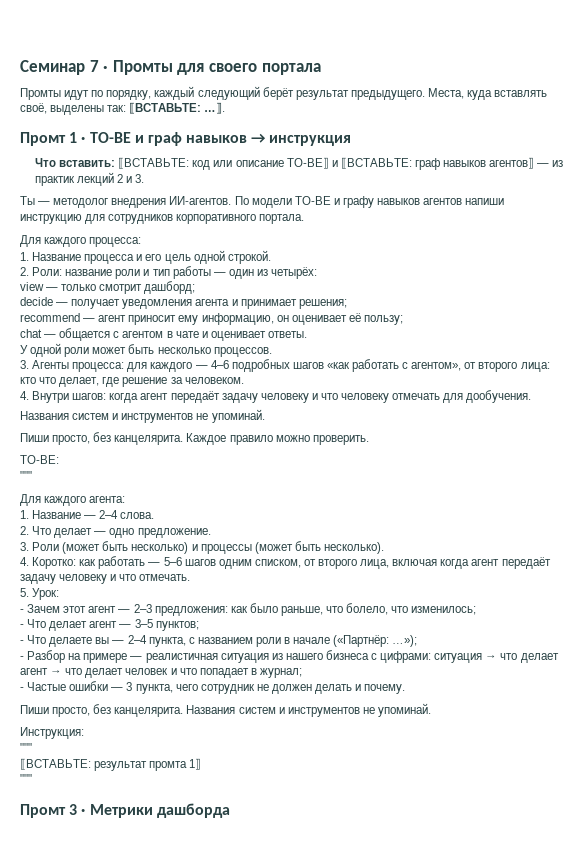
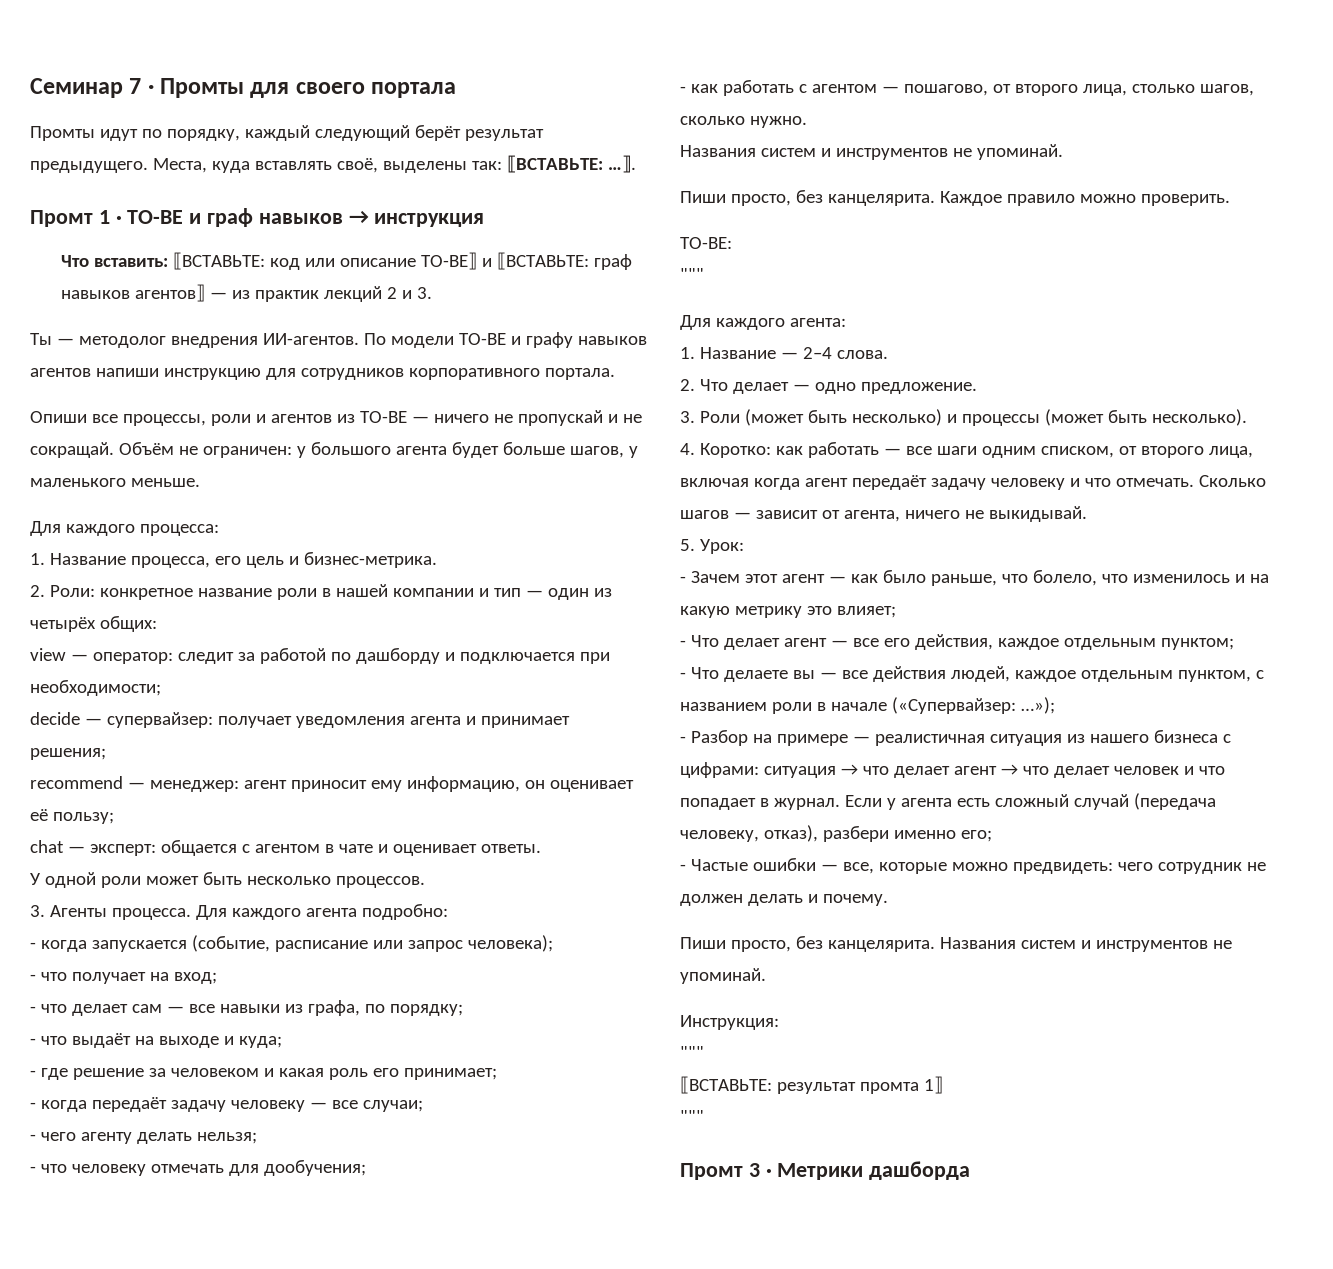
(305, 219) none -> [30,410,642,426] [30,442,638,458] [30,478,200,487] // Опиши все процессы, роли и агентов из TO-BE — ничего не пропускай и не сокращай. Объём не ограничен: у большого агента будет больше шагов, у маленького меньше.
[84,250,271,264] процесса и его цель одной строкой. -> [130,552,437,568] процесса, его цель и бизнес-метрика.
(63, 271) none -> [99,588,193,600] конкретное
(141, 274) none -> [321,584,474,597] в нашей компании
[172,266,211,279] работы -> (521, 592) none
[271,267,318,279] четырёх: -> [30,616,157,632] четырёх общих:
[61,281,196,294] только смотрит дашборд; -> [92,648,610,664] [30,680,161,696] оператор: следит за работой по дашборду и подключается при необходимости;
(69, 304) none -> [106,712,213,728] супервайзер:
(96, 320) none -> [149,780,239,792] менеджер:
(57, 336) none -> [89,844,156,856] эксперт:
[72,359,550,372] [20,377,244,387] [20,390,532,403] процесса: для каждого — 4–6 подробных шагов «как работать с агентом», от второго лица: кто что делает, где решение за человеком. // 4. Внутри шагов: когда агент передаёт задачу человеку и что человеку отмечать для дообучения. -> [111,904,448,920] [30,935,553,952] [30,972,217,984] [30,1000,463,1016] [30,1033,282,1048] [30,1068,497,1080] [30,1097,423,1112] [30,1132,257,1144] [30,1160,366,1176] [680,80,1254,96] [680,116,807,128] процесса. Для каждого агента подробно: // - когда запускается (событие, расписание или запрос человека); // - что получает на вход; // - что делает сам — все навыки из графа, по порядку; // - что выдаёт на выходе и куда; // - где решение за человеком и какая роль его принимает; // - когда передаёт задачу человеку — все случаи; // - чего агенту делать нельзя; // - что человеку отмечать для дообучения; // - как работать с агентом — пошагово, от второго лица, столько шагов, сколько нужно.
[163,557,216,566] 5–6 шагов -> [905,446,977,455] все шаги
(191, 577) none -> [1198,475,1266,487] [680,506,1087,522] Сколько шагов — зависит от агента, ничего не выкидывай.
[133,604,228,616] 2–3 предложения: -> (846, 579) none
[411,606,477,615] изменилось; -> [1132,574,1269,583] [680,606,896,618] изменилось и на какую метрику это влияет;
[134,619,199,631] 3–5 пунктов; -> [852,634,1234,650] все его действия, каждое отдельным пунктом;
[127,635,186,647] 2–4 пункта, -> [841,666,1251,682] все действия людей, каждое отдельным пунктом,
[333,635,390,647] («Партнёр: -> [891,697,1016,714] («Супервайзер:
[259,668,302,678] журнал; -> [773,793,1216,810] [680,825,992,842] журнал. Если у агента есть сложный случай (передача человеку, отказ), разбери именно его;
[126,682,173,694] 3 пункта, -> [842,862,1113,874] все, которые можно предвидеть:

